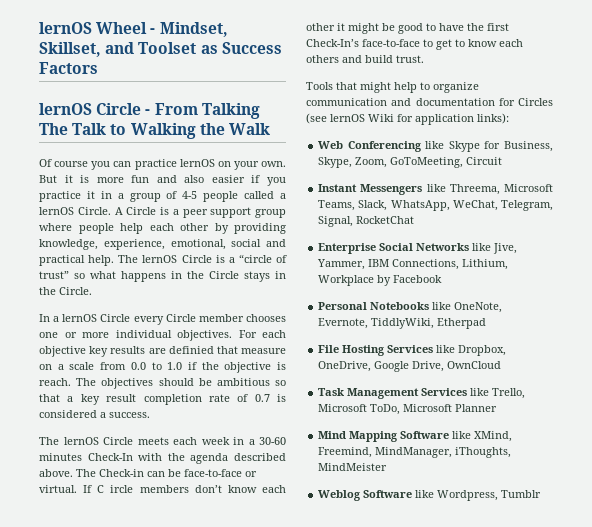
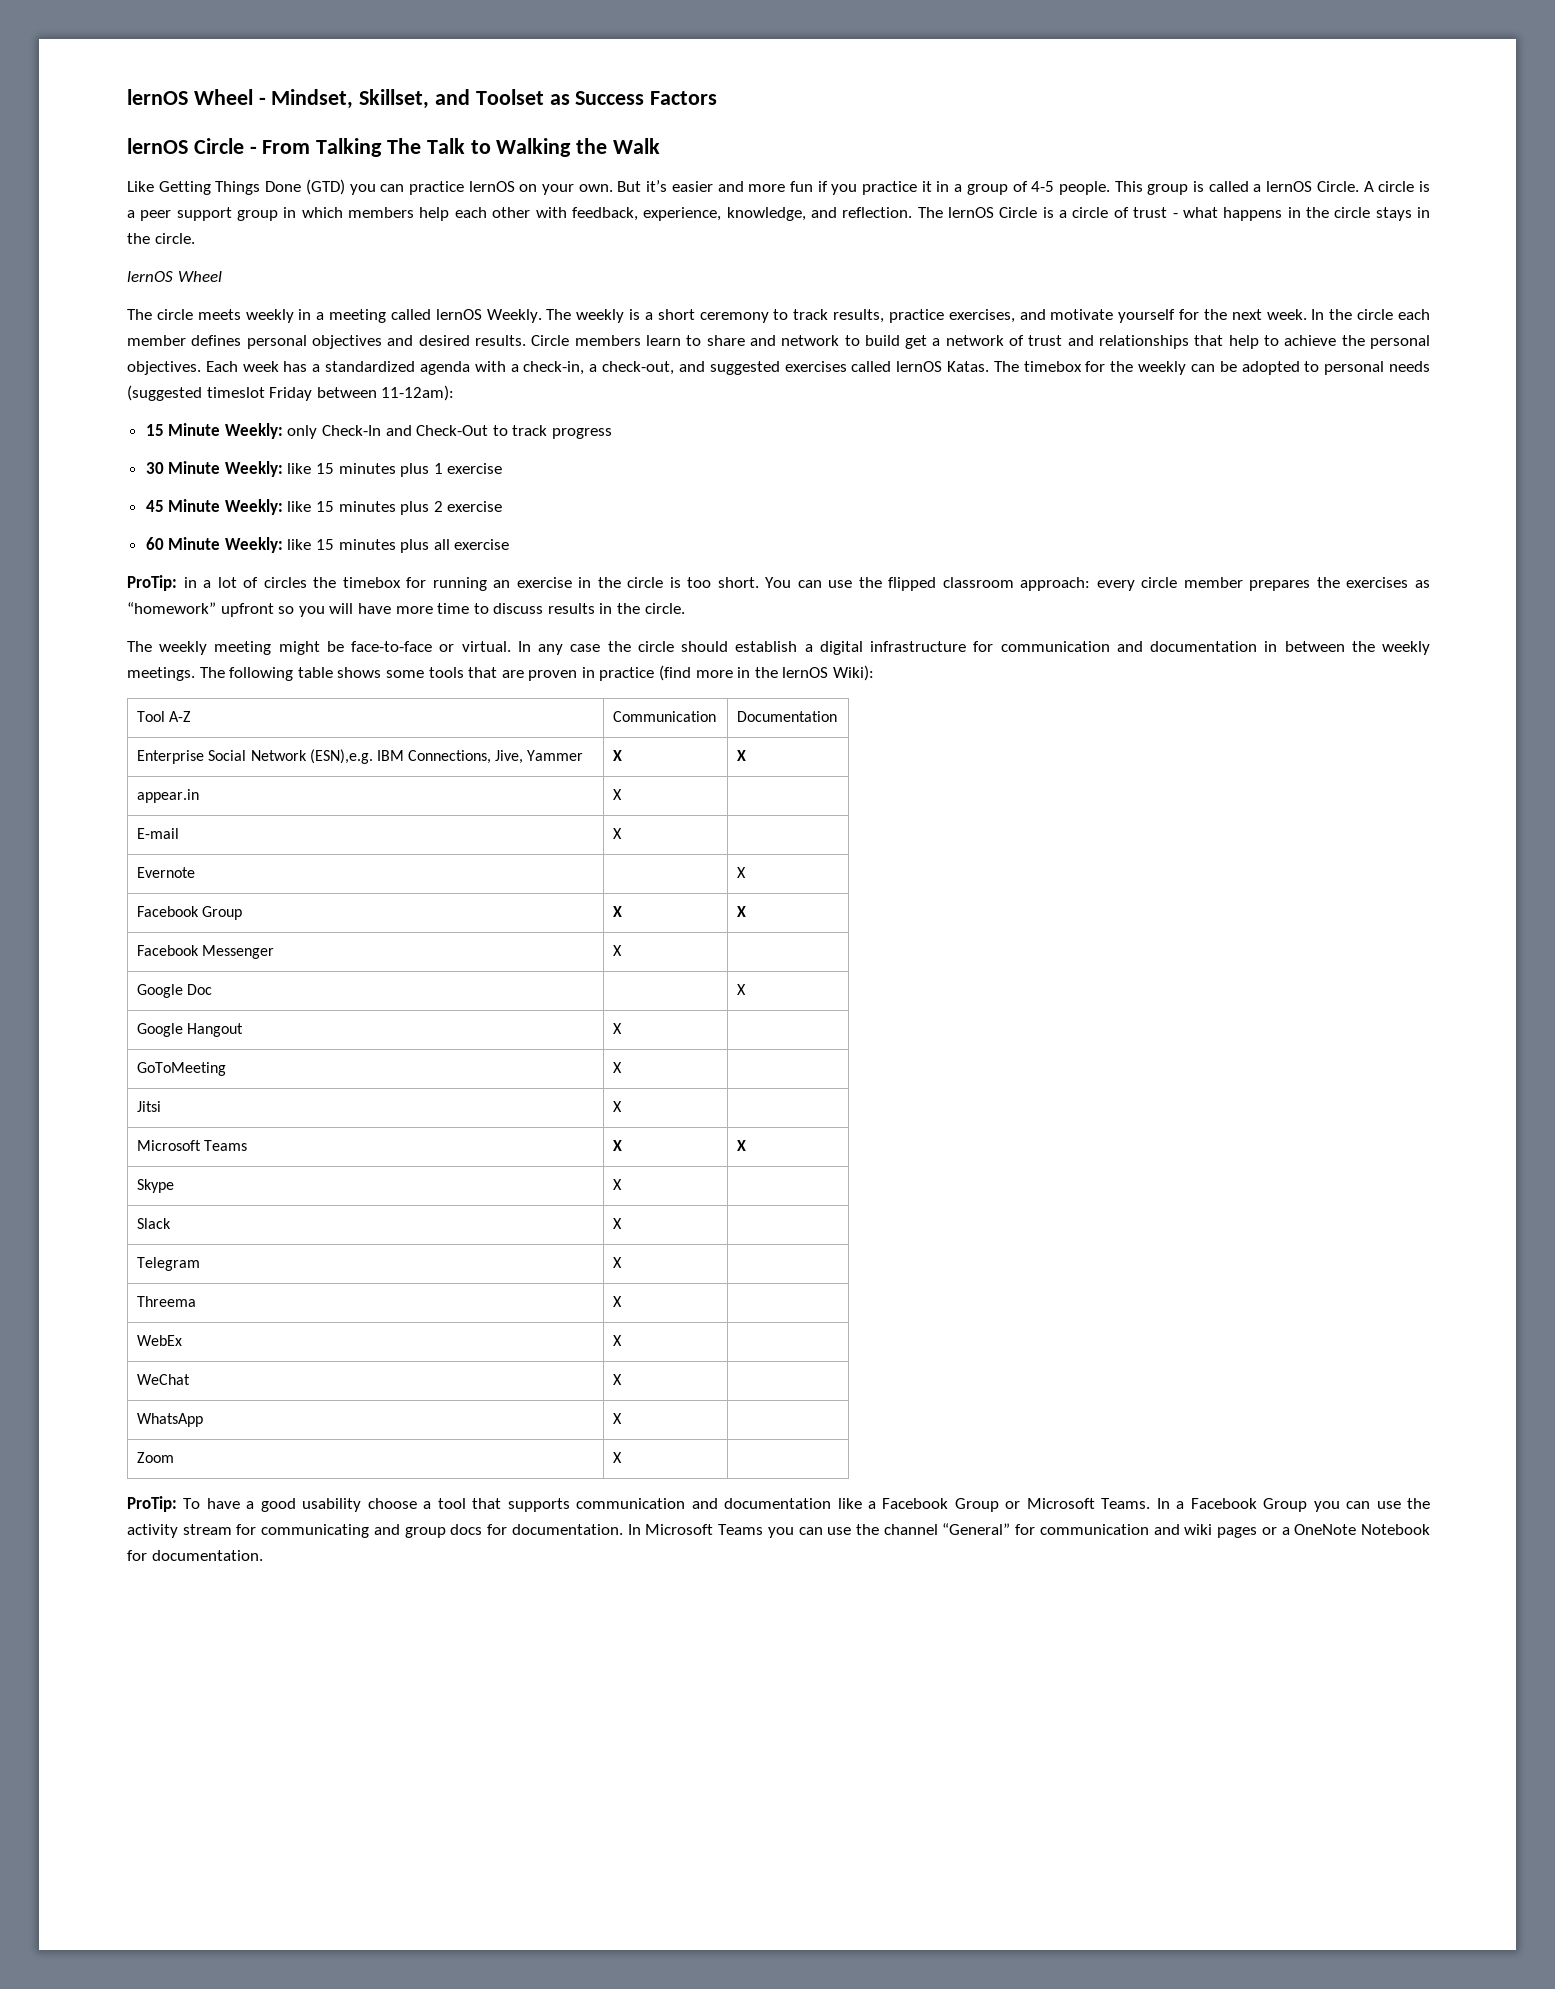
[39,159,89,167] Of course -> [127,179,345,195] Like Getting Things Done (GTD)
[64,175,245,183] it is more fun and also easier -> [646,180,813,192] it’s easier and more fun
[203,191,239,202] people -> [1058,181,1205,195] people. This group is
[126,207,157,215] Circle -> [1378,181,1415,192] circle
[39,223,286,234] [39,239,286,250] [39,255,115,266] where people help each other by providing knowledge, experience, emotional, social and practical help. -> [283,207,913,221] in which members help each other with feedback, experience, knowledge, and reflection.
[238,254,287,263] [39,271,85,279] “circle of trust” so -> [1072,207,1178,218] circle of trust -
[209,271,239,279] Circle -> [1334,207,1371,218] circle
[59,287,92,295] [39,314,286,325] [39,330,286,341] [39,346,286,357] [39,362,286,373] [39,378,286,389] [39,394,286,405] [39,410,150,418] [39,437,286,445] [39,453,286,464] [39,469,257,477] [39,485,286,493] [306,23,509,34] [306,39,523,50] [306,55,424,63] [306,82,479,93] [306,98,553,106] [306,113,509,125] [318,141,553,152] [318,157,503,168] [318,184,553,195] [318,200,553,211] [318,216,415,227] [318,243,518,254] [317,259,509,270] [318,275,443,286] [318,302,503,313] [318,318,487,329] [318,345,507,356] [318,361,502,372] [318,388,526,399] [318,404,498,415] [318,431,513,442] [318,447,512,458] [318,463,388,471] [318,490,542,501] Circle. // In a lernOS Circle every Circle member chooses one or more individual objectives. For each objective key results are definied that measure on a scale from 0.0 to 1.0 if the objective is reach. The objectives should be ambitious so that a key result completion rate of 0.7 is considered a success. // The lernOS Circle meets each week in a 30-60 minutes Check-In with the agenda described above. The Check-in can be face-to-face or virtual. If C ircle members don’t know each other it might be good to have the first Check-In’s face-to-face to get to know each others and build trust. // Tools that might help to organize communication and documentation for Circles (see lernOS Wiki for application links): // Web Conferencing like Skype for Business, Skype, Zoom, GoToMeeting, Circuit // Instant Messengers like Threema, Microsoft Teams, Slack, WhatsApp, WeChat, Telegram, Signal, RocketChat // Enterprise Social Networks like Jive, Yammer, IBM Connections, Lithium, Workplace by Facebook // Personal Notebooks like OneNote, Evernote, TiddlyWiki, Etherpad // File Hosting Services like Dropbox, OneDrive, Google Drive, OwnCloud // Task Management Services like Trello, Microsoft ToDo, Microsoft Planner // Mind Mapping Software like XMind, Freemind, MindManager, iThoughts, MindMeister // Weblog Software like Wordpress, Tumblr -> [154,233,195,244] [127,271,222,282] [127,309,1430,323] [127,335,1431,349] [127,361,1431,375] [127,385,455,401] [145,423,613,439] [145,461,503,477] [145,499,503,515] [145,537,510,553] [127,575,1430,591] [127,602,685,617] [127,641,1431,655] [127,665,875,681] [137,711,192,722] [613,711,717,722] [737,711,838,722] [137,749,584,764] [613,750,623,761] [737,750,747,761] [137,789,200,803] [613,789,623,800] [137,828,180,839] [613,828,623,839] [137,867,196,878] [737,867,747,878] [137,906,243,920] [613,906,623,917] [737,906,747,917] [137,945,275,959] [613,945,623,956] [137,984,213,998] [737,984,747,995] [137,1023,244,1037] [613,1023,623,1034] [137,1062,227,1076] [613,1062,623,1073] [137,1101,162,1112] [613,1101,623,1112] [137,1140,248,1151] [613,1140,623,1151] [737,1140,747,1151] [137,1179,175,1193] [613,1179,623,1190] [137,1218,172,1229] [613,1218,623,1229] [137,1257,201,1271] [613,1257,623,1268] [137,1296,197,1307] [613,1296,623,1307] [137,1335,183,1346] [613,1335,623,1346] [137,1374,191,1385] [613,1374,623,1385] [137,1413,204,1427] [613,1413,623,1424] [137,1452,175,1463] [613,1452,623,1463] [127,1496,1430,1512] [127,1523,1430,1538] [127,1550,263,1561] circle. // lernOS Wheel // The circle meets weekly in a meeting called lernOS Weekly. The weekly is a short ceremony to track results, practice exercises, and motivate yourself for the next week. In the circle each member defines personal objectives and desired results. Circle members learn to share and network to build get a network of trust and relationships that help to achieve the personal objectives. Each week has a standardized agenda with a check-in, a check-out, and suggested exercises called lernOS Katas. The timebox for the weekly can be adopted to personal needs (suggested timeslot Friday between 11-12am): // 15 Minute Weekly: only Check-In and Check-Out to track progress // 30 Minute Weekly: like 15 minutes plus 1 exercise // 45 Minute Weekly: like 15 minutes plus 2 exercise // 60 Minute Weekly: like 15 minutes plus all exercise // ProTip: in a lot of circles the timebox for running an exercise in the circle is too short. You can use the flipped classroom approach: every circle member prepares the exercises as “homework” upfront so you will have more time to discuss results in the circle. // The weekly meeting might be face-to-face or virtual. In any case the circle should establish a digital infrastructure for communication and documentation in between the weekly meetings. The following table shows some tools that are proven in practice (find more in the lernOS Wiki): // Tool A-Z | Communication | Documentation // Enterprise Social Network (ESN),e.g. IBM Connections, Jive, Yammer | X | X // appear.in | X | // E-mail | X | // Evernote | | X // Facebook Group | X | X // Facebook Messenger | X | // Google Doc | | X // Google Hangout | X | // GoToMeeting | X | // Jitsi | X | // Microsoft Teams | X | X // Skype | X | // Slack | X | // Telegram | X | // Threema | X | // WebEx | X | // WeChat | X | // WhatsApp | X | // Zoom | X | // ProTip: To have a good usability choose a tool that supports communication and documentation like a Facebook Group or Microsoft Teams. In a Facebook Group you can use the activity stream for communicating and group docs for documentation. In Microsoft Teams you can use the channel “General” for communication and wiki pages or a OneNote Notebook for documentation.

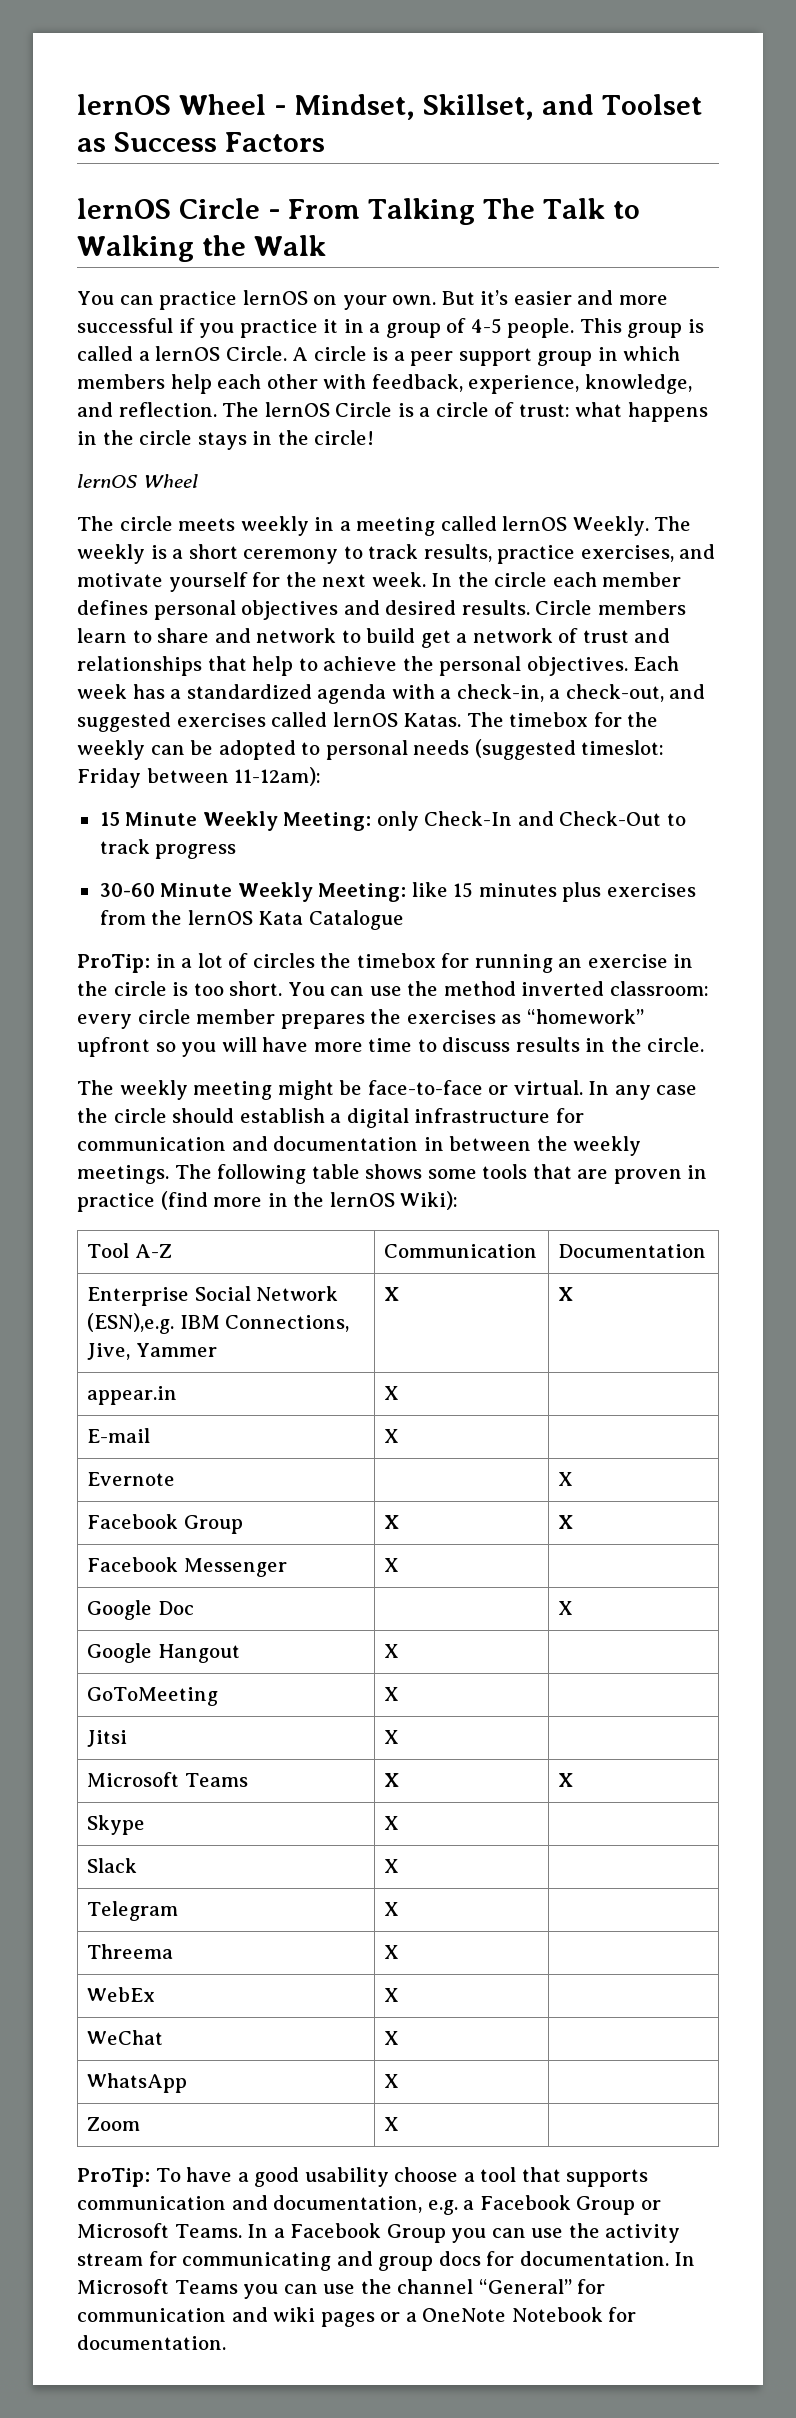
[127,179,376,195] Like Getting Things Done (GTD) you -> [77,291,114,305] You
[789,181,813,192] fun -> [77,318,173,333] successful
[1133,207,1178,218] trust - -> [518,404,570,417] trust:
[154,233,195,244] circle. -> [314,430,375,445] circle!
[206,387,265,398] timeslot -> [581,740,665,755] timeslot:
[224,423,283,439] Weekly: -> [202,811,372,831] Weekly Meeting:
[145,461,503,477] [145,499,503,515] [145,537,510,553] 30 Minute Weekly: like 15 minutes plus 1 exercise // 45 Minute Weekly: like 15 minutes plus 2 exercise // 60 Minute Weekly: like 15 minutes plus all exercise -> [99,882,696,902] [99,910,404,930] 30-60 Minute Weekly Meeting: like 15 minutes plus exercises from the lernOS Kata Catalogue
[888,577,1091,591] flipped classroom approach: -> [443,981,709,996] method inverted classroom:
[724,1498,862,1509] documentation like -> [273,2195,458,2215] documentation, e.g.

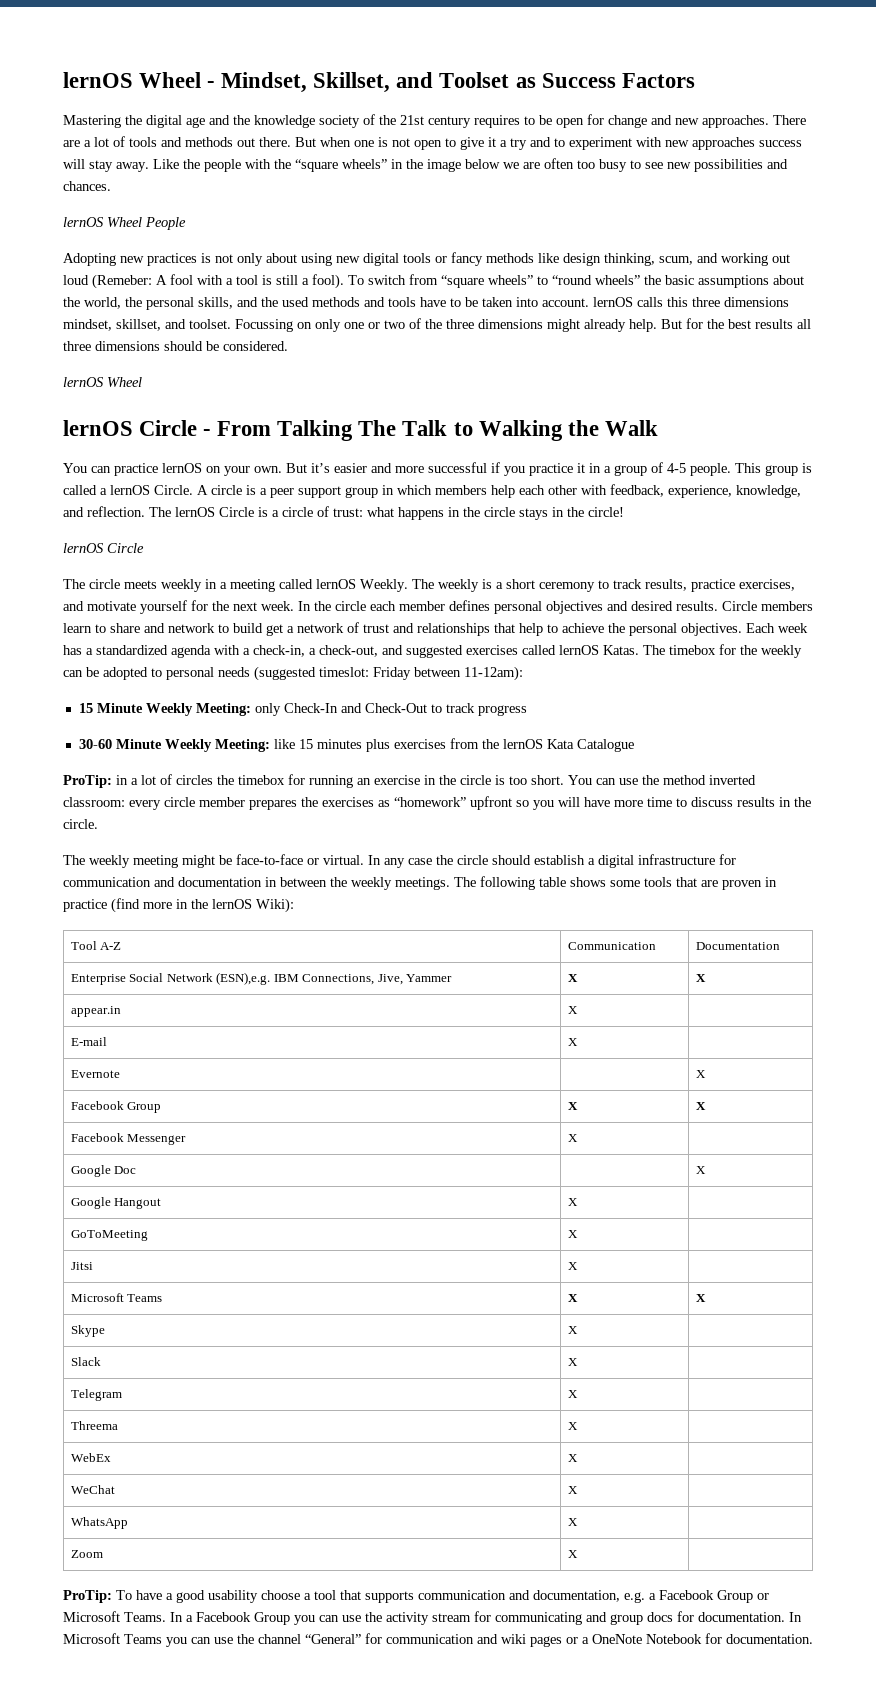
(325, 142) none -> [63,114,806,128] [63,136,802,150] [63,158,788,172] [63,181,111,191] [63,217,186,230] [63,252,790,266] [63,274,804,289] [63,297,789,310] [63,318,811,332] [63,341,288,351] [63,377,142,387] // Mastering the digital age and the knowledge society of the 21st century requires to be open for change and new approaches. There are a lot of tools and methods out there. But when one is not open to give it a try and to experiment with new approaches success will stay away. Like the people with the “square wheels” in the image below we are often too busy to see new possibilities and chances. // lernOS Wheel People // Adopting new practices is not only about using new digital tools or fancy methods like design thinking, scum, and working out loud (Remeber: A fool with a tool is still a fool). To switch from “square wheels” to “round wheels” the basic assumptions about the world, the personal skills, and the used methods and tools have to be taken into account. lernOS calls this three dimensions mindset, skillset, and toolset. Focussing on only one or two of the three dimensions might already help. But for the best results all three dimensions should be considered. // lernOS Wheel
[142,474,198,488] Wheel -> [107,543,144,553] Circle

